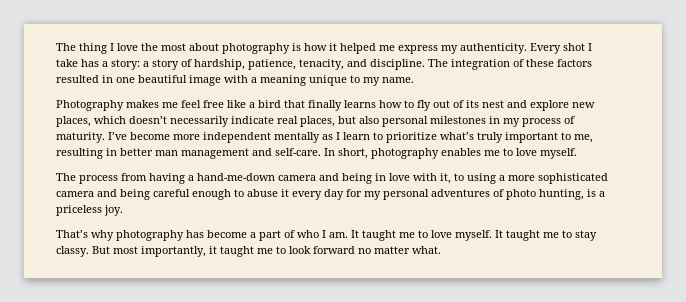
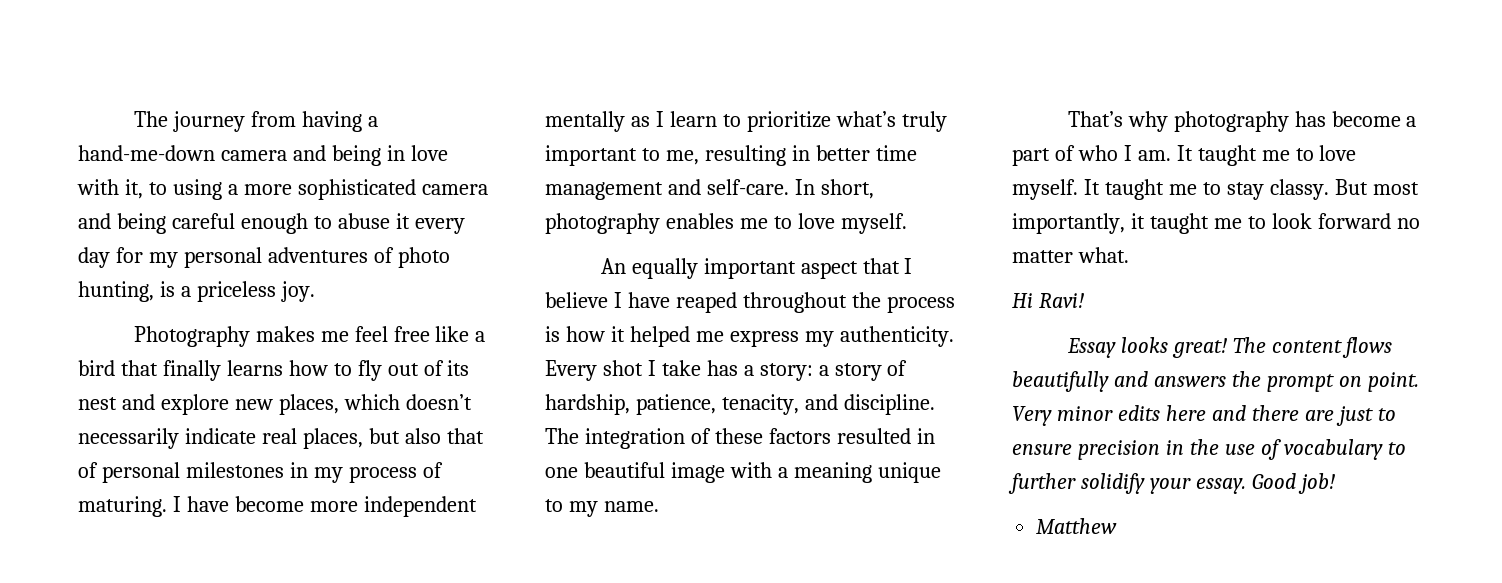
[56,43,290,54] The thing I love the most about photography -> [133,111,378,132] [78,145,448,166] [77,179,488,200] [78,213,465,234] [78,247,450,268] [78,281,315,302] [133,326,486,347] [78,360,470,381] [78,394,472,415] [78,428,484,449] [78,462,443,483] [78,496,477,517] [545,111,947,132] [545,145,917,166] [545,179,874,200] [545,213,907,234] [600,258,913,279] [545,292,955,313] The journey from having a hand-me-down camera and being in love with it, to using a more sophisticated camera and being careful enough to abuse it every day for my personal adventures of photo hunting, is a priceless joy. // Photography makes me feel free like a bird that finally learns how to fly out of its nest and explore new places, which doesn’t necessarily indicate real places, but also that of personal milestones in my process of maturing. I have become more independent mentally as I learn to prioritize what’s truly important to me, resulting in better time management and self-care. In short, photography enables me to love myself. // An equally important aspect that I believe I have reaped throughout the process
[56,100,595,111] [56,116,575,127] [56,132,593,143] [56,148,577,159] [56,173,608,184] [56,189,605,200] [56,205,123,216] // Photography makes me feel free like a bird that finally learns how to fly out of its nest and explore new places, which doesn’t necessarily indicate real places, but also personal milestones in my process of maturity. I’ve become more independent mentally as I learn to prioritize what’s truly important to me, resulting in better man management and self-care. In short, photography enables me to love myself. // The process from having a hand-me-down camera and being in love with it, to using a more sophisticated camera and being careful enough to abuse it every day for my personal adventures of photo hunting, is a priceless joy. -> (659, 506) none
(441, 250) none -> [1012,293,1084,308] [1066,337,1393,358] [1012,371,1419,392] [1012,405,1396,426] [1012,439,1406,460] [1008,473,1335,494] [1036,518,1118,534] // Hi Ravi! // Essay looks great! The content flows beautifully and answers the prompt on point. Very minor edits here and there are just to ensure precision in the use of vocabulary to further solidify your essay. Good job! // Matthew

